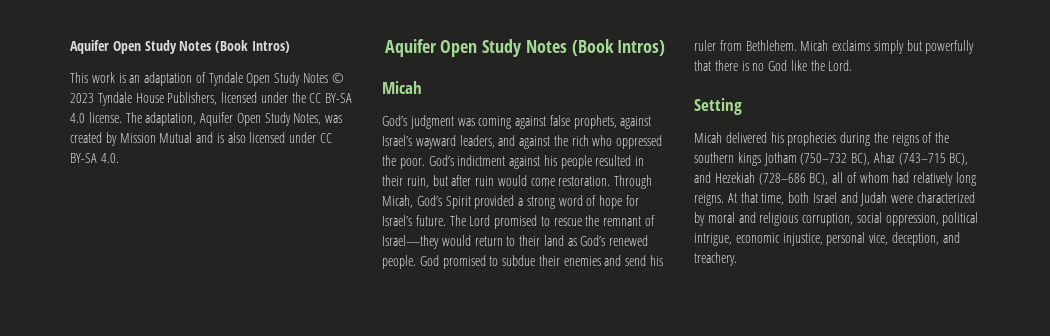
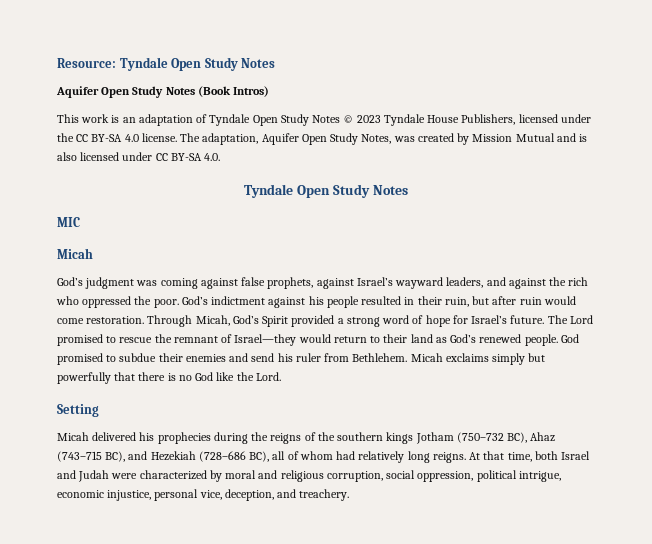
(70, 47) none -> [57,57,276,71] Resource: Tyndale Open Study Notes //
[384,39,666,57] Aquifer Open Study Notes (Book Intros) -> [244,184,408,198] [57,217,80,227] Tyndale Open Study Notes // MIC

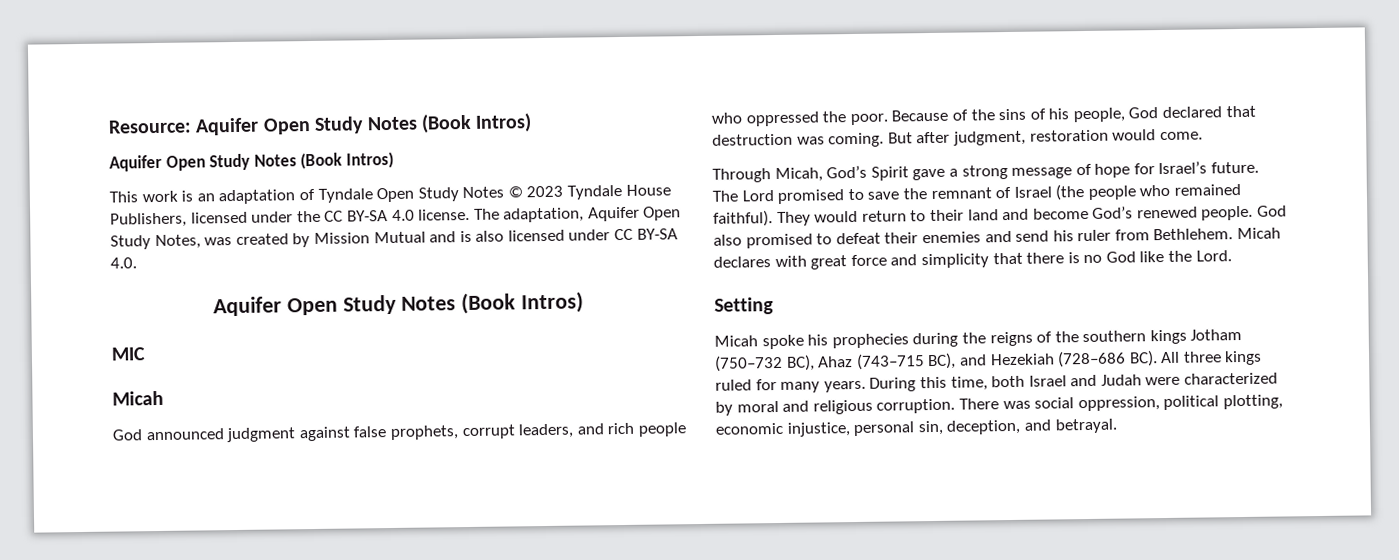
[119,57,276,71] Tyndale Open Study Notes -> [195,113,533,136] Aquifer Open Study Notes (Book Intros)
[244,184,408,198] Tyndale Open Study Notes -> [213,291,584,317] Aquifer Open Study Notes (Book Intros)
[57,277,589,289] [56,296,576,308] [57,316,145,324] God’s judgment was coming against false prophets, against Israel’s wayward leaders, and against the rich who oppressed the poor. God’s indictment against his people resulted in their ruin, but after ruin would come restoration. -> [112,422,687,443] [711,105,1256,127] [712,129,1203,148] God announced judgment against false prophets, corrupt leaders, and rich people who oppressed the poor. Because of the sins of his people, God declared that destruction was coming. But after judgment, restoration would come. //
[291,315,335,327] provided -> [912,168,946,181] gave
[382,315,410,324] word -> [1011,167,1073,179] message
[119,337,153,343] rescue -> [867,191,900,200] save
[234,334,297,346] Israel—they -> [1013,183,1242,201] [713,210,811,227] Israel (the people who remained faithful). They
[435,337,447,343] as -> [1002,207,1089,221] and become
[57,353,157,365] promised to subdue -> [713,232,881,249] also promised to defeat
[445,353,546,365] [57,372,111,384] exclaims simply but powerfully -> [713,253,989,270] declares with great force and simplicity
[92,432,137,441] delivered -> [761,334,804,350] spoke
[249,451,505,463] BC), all of whom had relatively long reigns. At that -> [1128,350,1263,367] [715,376,947,393] BC). All three kings ruled for many years. During this
[326,471,383,482] corruption, -> [876,398,1031,414] corruption. There was
[518,471,561,482] intrigue, -> [1222,394,1283,410] plotting,
[199,490,222,500] vice, -> [917,420,944,436] sin,
[299,489,350,501] treachery. -> [1054,418,1118,434] betrayal.

